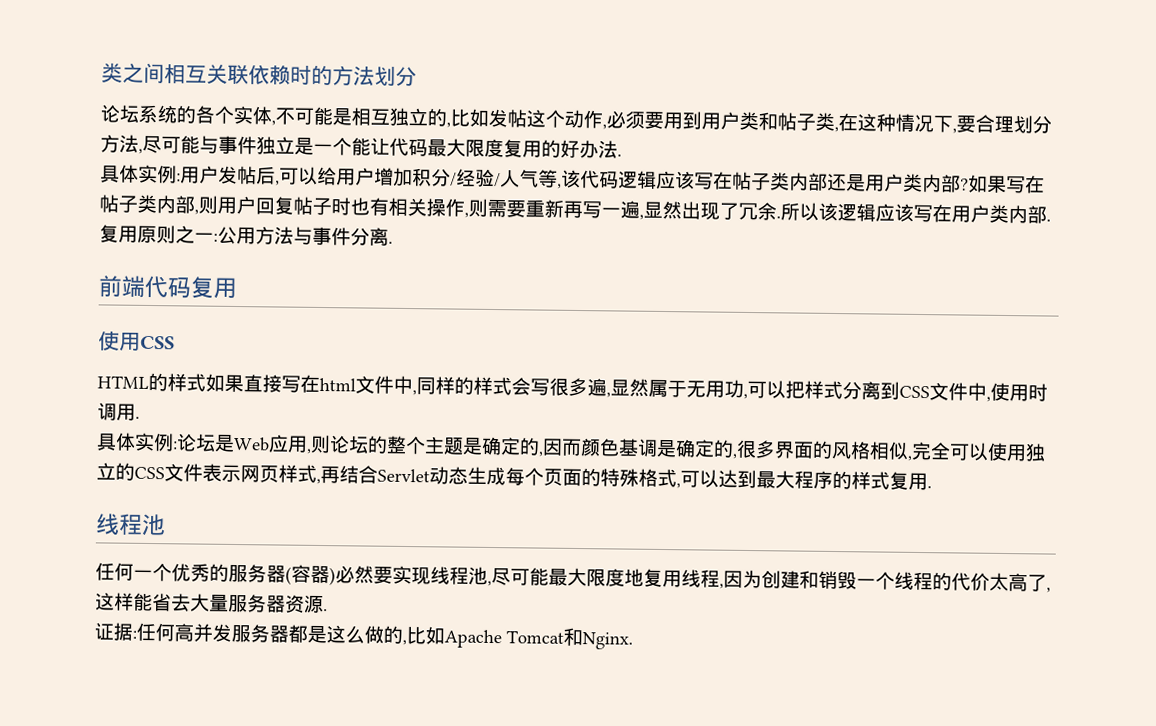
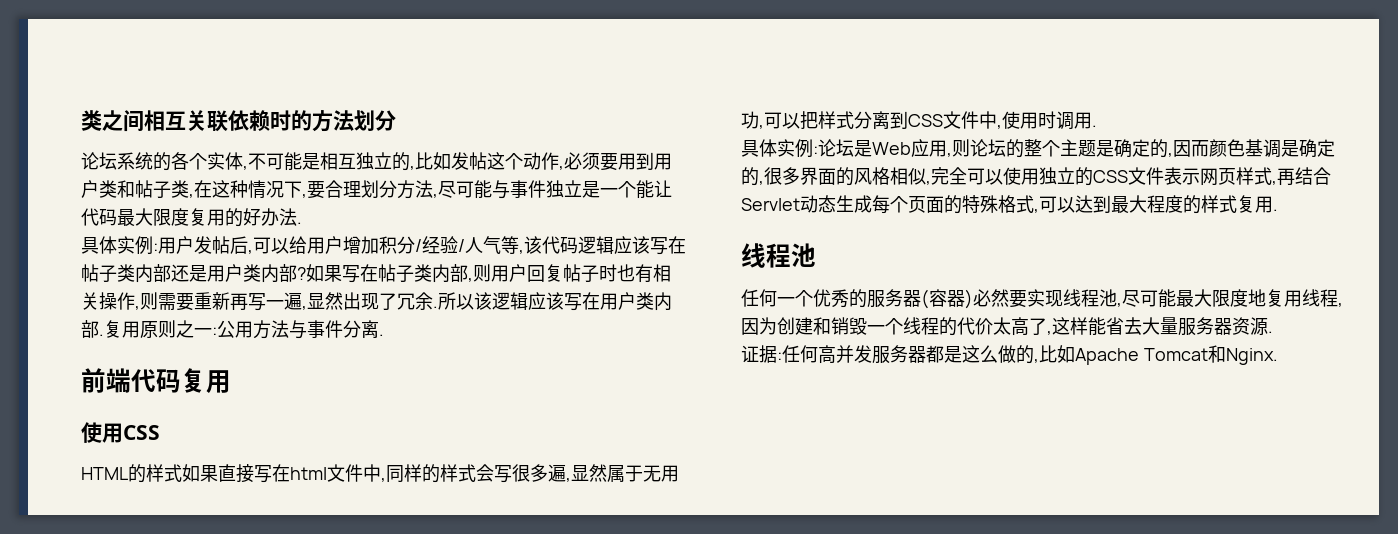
[813,470,833,489] 序 -> [1165,195,1183,213] 度

